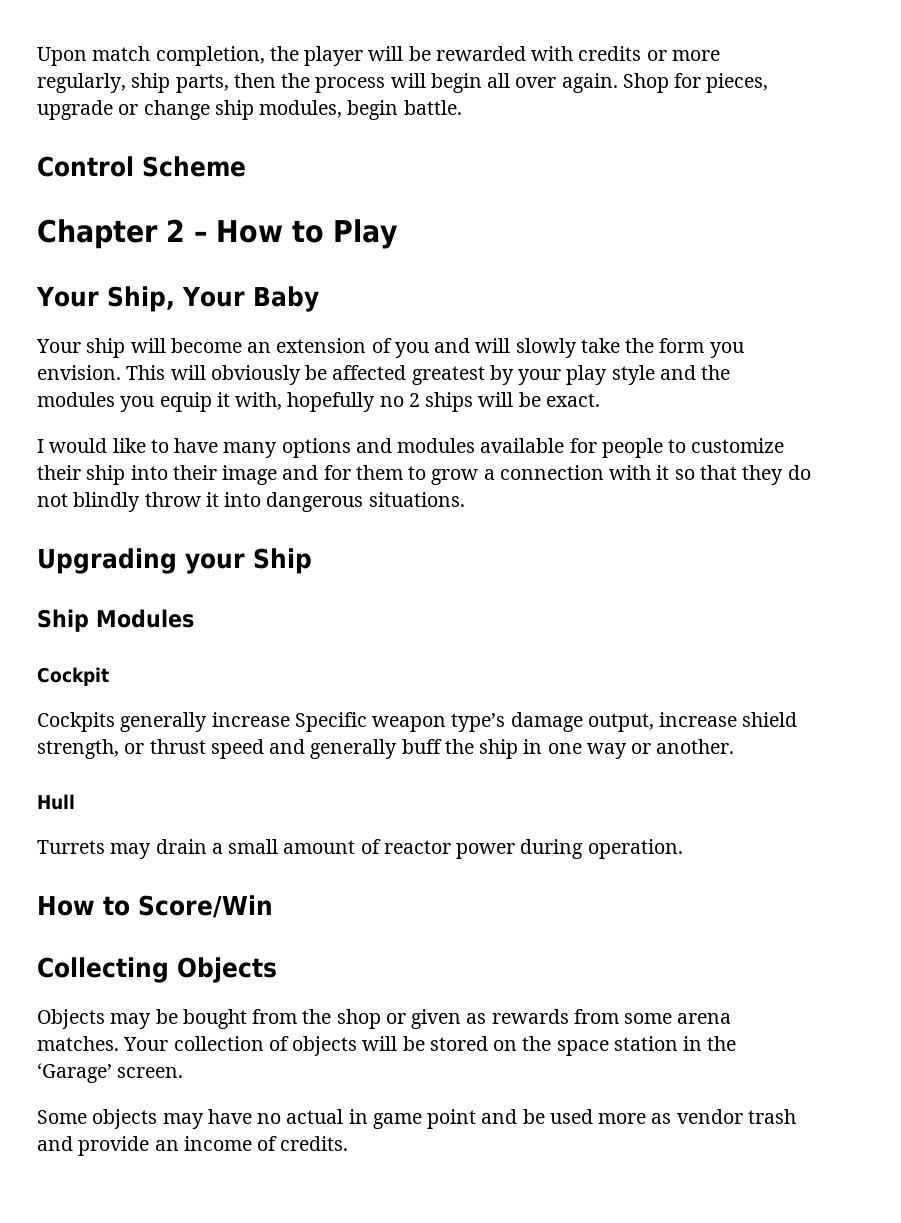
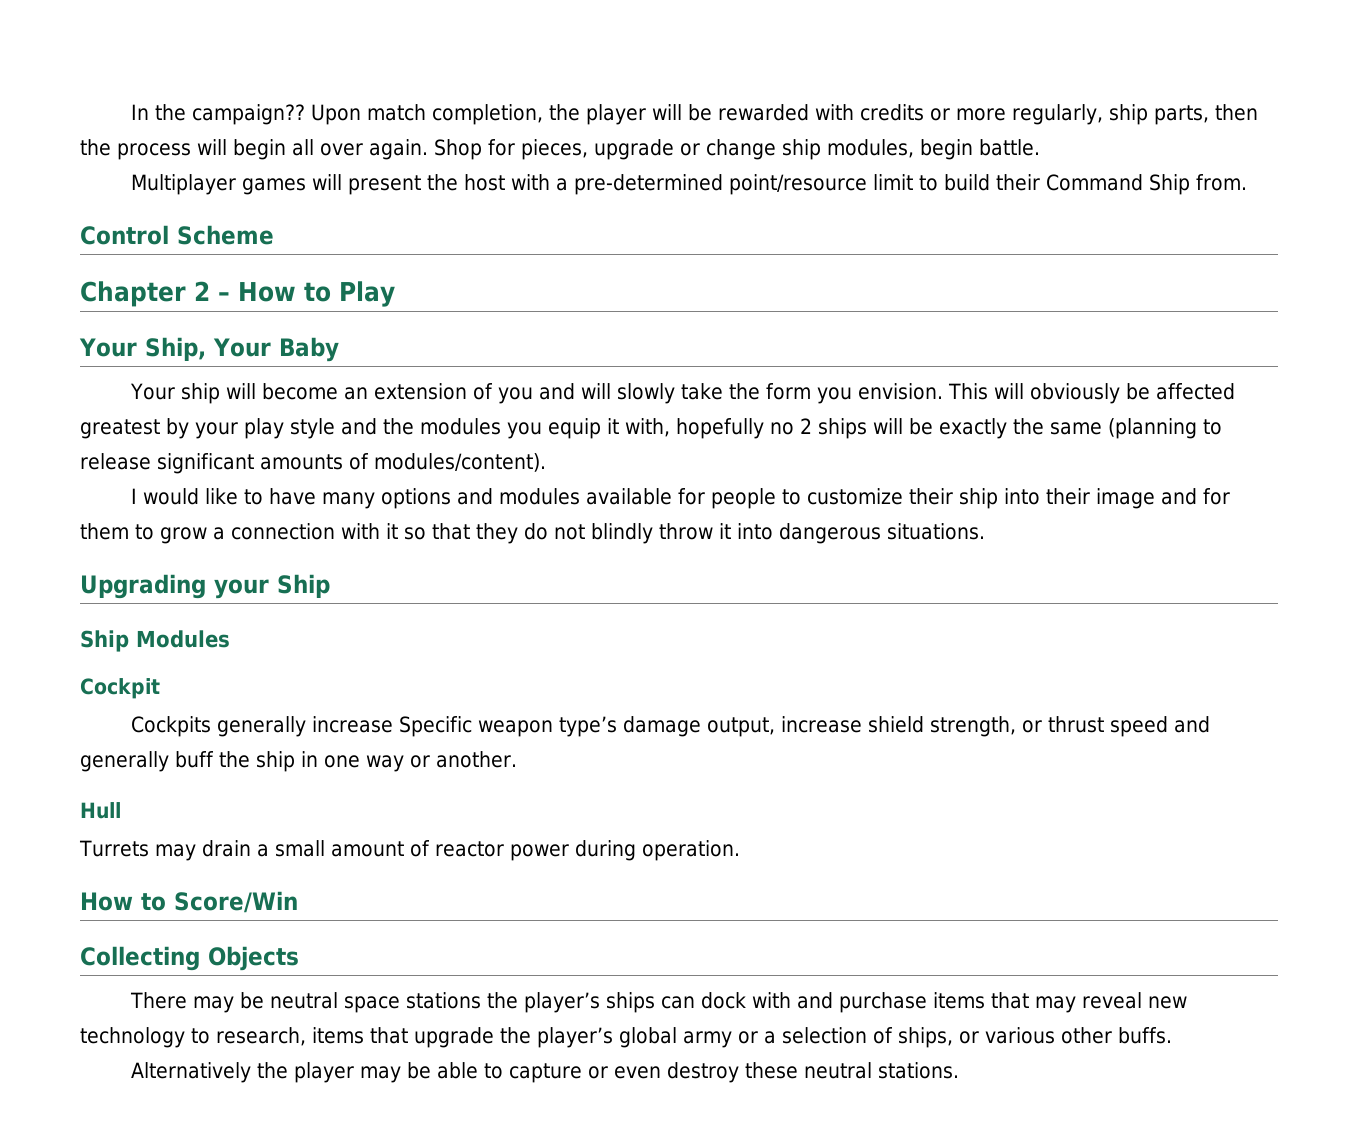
(37, 56) none -> [131,104,306,125] In the campaign??
(462, 107) none -> [131,174,1248,195] // Multiplayer games will present the host with a pre-determined point/resource limit to build their Command Ship from.
[545,393,600,407] exact. -> [939,418,1222,439] [80,453,546,474] exactly the same (planning to release significant amounts of modules/content).
[37,1009,732,1029] [37,1036,737,1056] [37,1063,184,1083] [37,1109,796,1129] [37,1136,349,1156] Objects may be bought from the shop or given as rewards from some arena matches. Your collection of objects will be stored on the space station in the ‘Garage’ screen. // Some objects may have no actual in game point and be used more as vendor trash and provide an income of credits. -> [130,992,1188,1013] [80,1027,1172,1048] [131,1062,960,1083] There may be neutral space stations the player’s ships can dock with and purchase items that may reveal new technology to research, items that upgrade the player’s global army or a selection of ships, or various other buffs. // Alternatively the player may be able to capture or even destroy these neutral stations.

